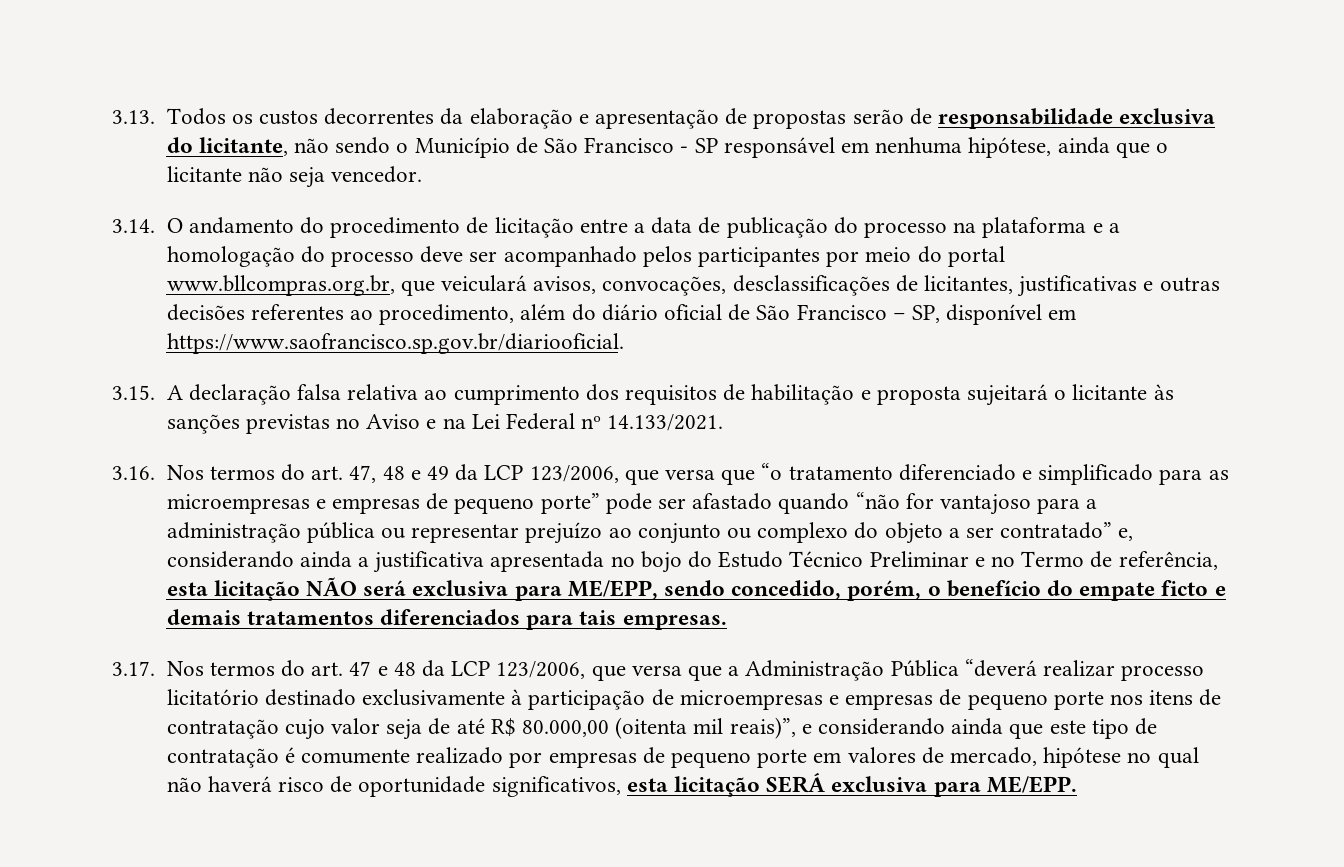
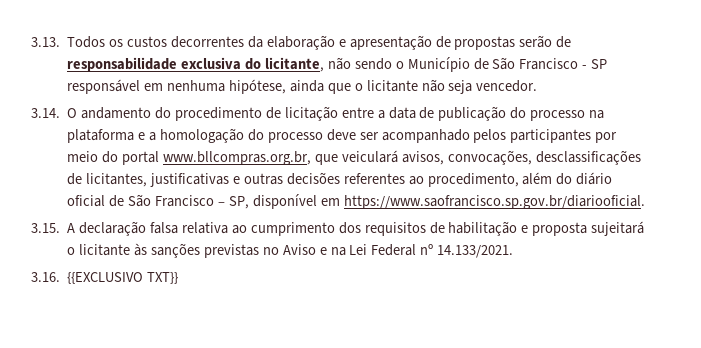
[166,463,1229,485] [166,492,1098,515] [166,522,1134,544] [166,551,1218,573] [166,577,1226,601] [166,609,727,630] [112,659,1205,681] [166,689,1222,710] [166,717,1158,740] [166,747,1199,768] [166,772,1077,797] Nos termos do art. 47, 48 e 49 da LCP 123/2006, que versa que “o tratamento diferenciado e simplificado para as microempresas e empresas de pequeno porte” pode ser afastado quando “não for vantajoso para a administração pública ou representar prejuízo ao conjunto ou complexo do objeto a ser contratado” e, considerando ainda a justificativa apresentada no bojo do Estudo Técnico Preliminar e no Termo de referência, esta licitação NÃO será exclusiva para ME/EPP, sendo concedido, porém, o benefício do empate ficto e demais tratamentos diferenciados para tais empresas. // 3.17. Nos termos do art. 47 e 48 da LCP 123/2006, que versa que a Administração Pública “deverá realizar processo licitatório destinado exclusivamente à participação de microempresas e empresas de pequeno porte nos itens de contratação cujo valor seja de até R$ 80.000,00 (oitenta mil reais)”, e considerando ainda que este tipo de contratação é comumente realizado por empresas de pequeno porte em valores de mercado, hipótese no qual não haverá risco de oportunidade significativos, esta licitação SERÁ exclusiva para ME/EPP. -> [67,272,179,284] {{EXCLUSIVO TXT}}

